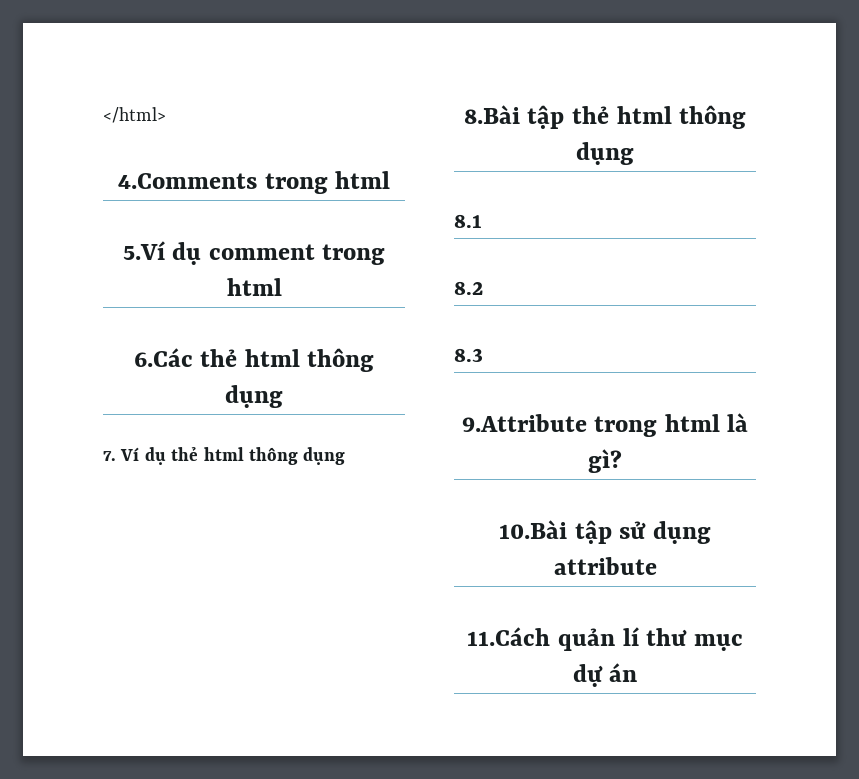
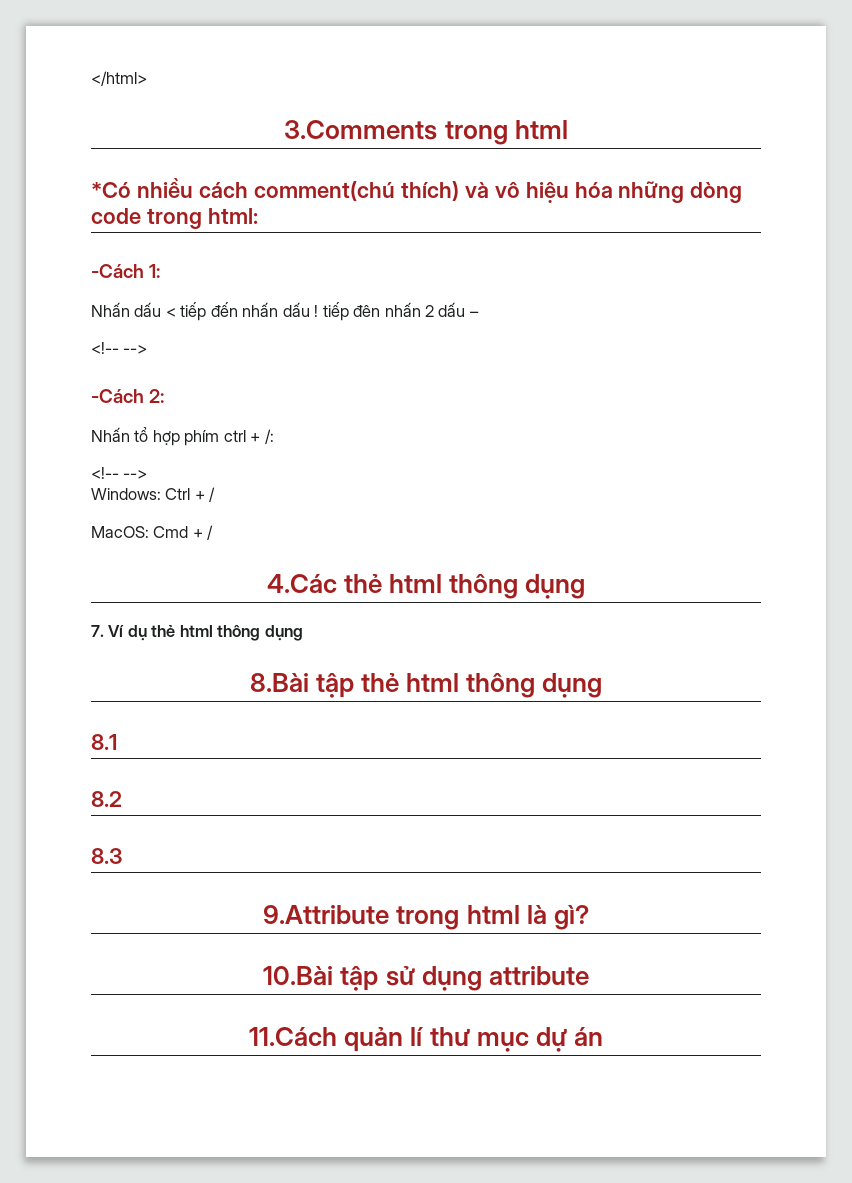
[117,171,391,194] [122,241,386,265] [226,278,282,296] [133,348,193,367] 4.Comments trong html // 5.Ví dụ comment trong html // 6.Các -> [284,120,568,145] [91,178,743,203] [91,208,258,229] [91,264,161,278] [91,302,479,321] [91,342,148,354] [91,389,165,403] [91,427,274,446] [91,467,148,479] [91,487,216,502] [91,525,214,540] [266,574,337,593] 3.Comments trong html // *Có nhiều cách comment(chú thích) và vô hiệu hóa những dòng code trong html: // -Cách 1: // Nhấn dấu < tiếp đến nhấn dấu ! tiếp đên nhấn 2 dấu – // <!-- --> // -Cách 2: // Nhấn tổ hợp phím ctrl + /: // <!-- --> // Windows: Ctrl + / // MacOS: Cmd + / // 4.Các

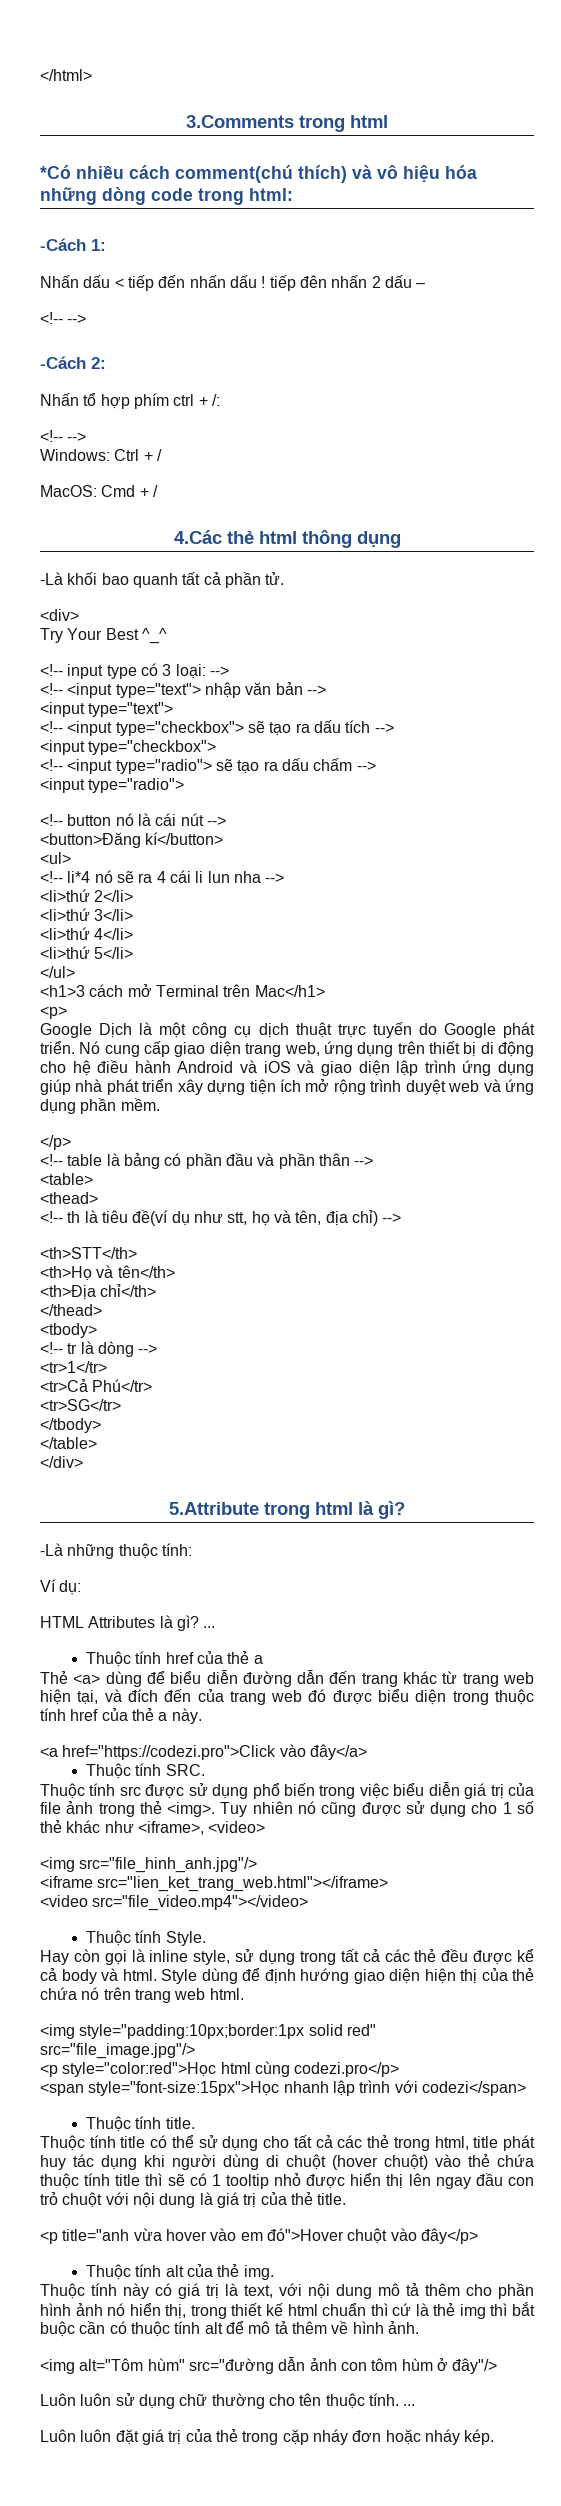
[91,625,303,641] [249,673,603,698] [91,734,117,750] [91,791,122,807] [91,848,122,864] [263,905,589,930] [263,966,589,991] [249,1027,603,1052] 7. Ví dụ thẻ html thông dụng // 8.Bài tập thẻ html thông dụng // 8.1 // 8.2 // 8.3 // 9.Attribute trong html là gì? // 10.Bài tập sử dụng attribute // 11.Cách quản lí thư mục dự án -> [40,572,285,588] [40,609,79,621] [40,628,167,644] [40,663,229,679] [40,682,326,698] [40,702,174,717] [40,720,394,736] [40,740,217,755] [40,758,376,774] [40,778,185,793] [40,813,226,826] [40,832,224,848] [40,852,71,864] [40,870,285,883] [40,889,134,902] [40,908,134,921] [40,927,134,940] [40,946,134,959] [40,966,75,978] [40,984,325,997] [40,1006,67,1019] [40,1022,535,1038] [40,1041,534,1057] [40,1060,535,1076] [40,1079,534,1095] [40,1098,160,1114] [40,1135,71,1150] [40,1153,374,1169] [40,1173,93,1185] [40,1192,98,1204] [40,1210,402,1226] [40,1247,137,1259] [40,1265,175,1281] [40,1284,157,1300] [40,1304,102,1316] [40,1323,97,1338] [40,1341,158,1357] [40,1361,107,1373] [40,1379,153,1392] [40,1399,121,1411] [40,1418,101,1433] [40,1437,97,1449] [40,1456,83,1468] [169,1501,405,1519] [40,1543,192,1559] [40,1579,82,1595] [40,1615,216,1631] [86,1651,263,1667] [40,1670,534,1687] [40,1689,535,1705] [40,1708,202,1724] [40,1744,367,1760] [86,1763,205,1779] [40,1782,534,1799] [40,1801,534,1817] [40,1820,266,1835] [40,1857,258,1873] [40,1876,389,1892] [40,1895,309,1911] [86,1930,206,1946] [40,1949,534,1965] [40,1968,534,1984] [40,1987,244,2003] [40,2024,376,2039] [40,2043,195,2059] [40,2061,400,2077] [40,2080,526,2096] [86,2116,195,2132] [40,2135,535,2151] [40,2154,534,2170] [40,2173,534,2189] [40,2192,347,2208] [40,2228,478,2244] [86,2264,274,2280] [40,2283,534,2299] [40,2302,535,2319] [40,2321,419,2337] [40,2357,498,2374] [40,2393,416,2409] [40,2429,495,2445] -Là khối bao quanh tất cả phần tử. // <div> // Try Your Best ^_^ // <!-- input type có 3 loại: --> // <!-- <input type="text"> nhập văn bản --> // <input type="text"> // <!-- <input type="checkbox"> sẽ tạo ra dấu tích --> // <input type="checkbox"> // <!-- <input type="radio"> sẽ tạo ra dấu chấm --> // <input type="radio"> // <!-- button nó là cái nút --> // <button>Đăng kí</button> // <ul> // <!-- li*4 nó sẽ ra 4 cái li lun nha --> // <li>thứ 2</li> // <li>thứ 3</li> // <li>thứ 4</li> // <li>thứ 5</li> // </ul> // <h1>3 cách mở Terminal trên Mac</h1> // <p> // Google Dịch là một công cụ dịch thuật trực tuyến do Google phát triển. Nó cung cấp giao diện trang web, ứng dụng trên thiết bị di động cho hệ điều hành Android và iOS và giao diện lập trình ứng dụng giúp nhà phát triển xây dựng tiện ích mở rộng trình duyệt web và ứng dụng phần mềm. // </p> // <!-- table là bảng có phần đầu và phần thân --> // <table> // <thead> // <!-- th là tiêu đề(ví dụ như stt, họ và tên, địa chỉ) --> // <th>STT</th> // <th>Họ và tên</th> // <th>Địa chỉ</th> // </thead> // <tbody> // <!-- tr là dòng --> // <tr>1</tr> // <tr>Cả Phú</tr> // <tr>SG</tr> // </tbody> // </table> // </div> // 5.Attribute trong html là gì? // -Là những thuộc tính: // Ví dụ: // HTML Attributes là gì? ... // Thuộc tính href của thẻ a // Thẻ <a> dùng để biểu diễn đường dẫn đến trang khác từ trang web hiện tại, và đích đến của trang web đó được biểu diện trong thuộc tính href của thẻ a này. // <a href="https://codezi.pro">Click vào đây</a> // Thuộc tính SRC. // Thuộc tính src được sử dụng phổ biến trong việc biểu diễn giá trị của file ảnh trong thẻ <img>. Tuy nhiên nó cũng được sử dụng cho 1 số thẻ khác như <iframe>, <video> // <img src="file_hinh_anh.jpg"/> // <iframe src="lien_ket_trang_web.html"></iframe> // <video src="file_video.mp4"></video> // Thuộc tính Style. // Hay còn gọi là inline style, sử dụng trong tất cả các thẻ đều được kể cả body và html. Style dùng để định hướng giao diện hiện thị của thẻ chứa nó trên trang web html. // <img style="padding:10px;border:1px solid red" src="file_image.jpg"/> // <p style="color:red">Học html cùng codezi.pro</p> // <span style="font-size:15px">Học nhanh lập trình với codezi</span> // Thuộc tính title. // Thuộc tính title có thể sử dụng cho tất cả các thẻ trong html, title phát huy tác dụng khi người dùng di chuột (hover chuột) vào thẻ chứa thuộc tính title thì sẽ có 1 tooltip nhỏ được hiển thị lên ngay đầu con trỏ chuột với nội dung là giá trị của thẻ title. // <p title="anh vừa hover vào em đó">Hover chuột vào đây</p> // Thuộc tính alt của thẻ img. // Thuộc tính này có giá trị là text, với nội dung mô tả thêm cho phần hình ảnh nó hiển thị, trong thiết kế html chuẩn thì cứ là thẻ img thì bắt buộc cần có thuộc tính alt để mô tả thêm về hình ảnh. // <img alt="Tôm hùm" src="đường dẫn ảnh con tôm hùm ở đây"/> // Luôn luôn sử dụng chữ thường cho tên thuộc tính. ... // Luôn luôn đặt giá trị của thẻ trong cặp nháy đơn hoặc nháy kép.

